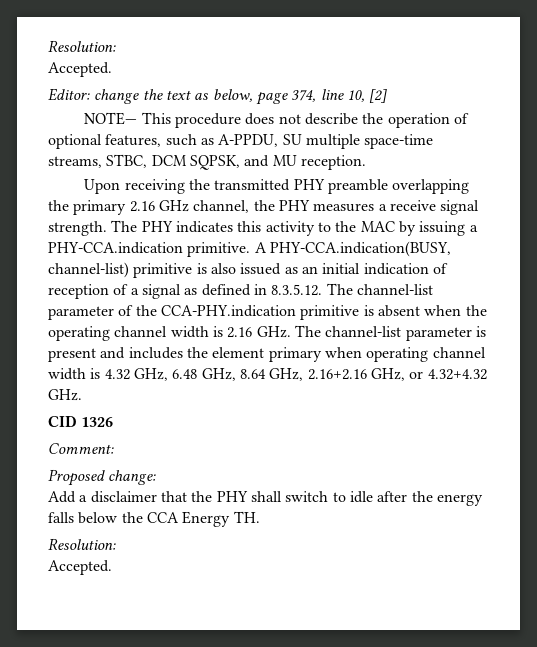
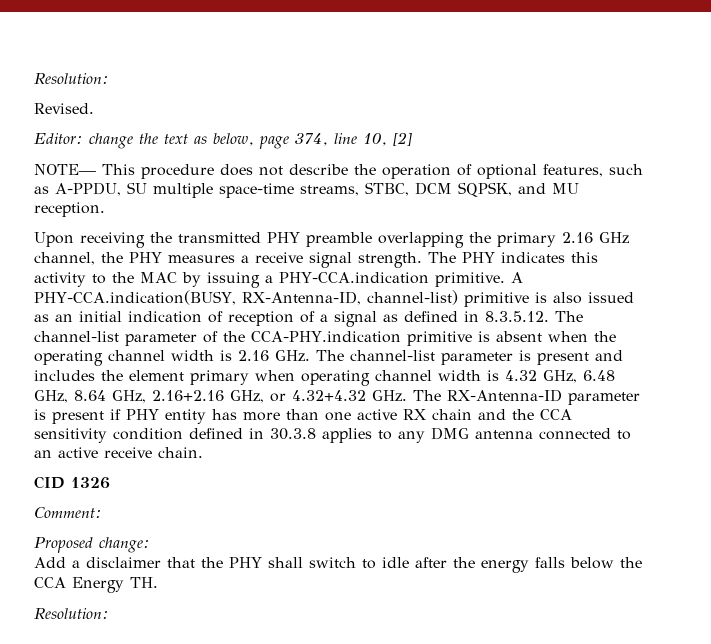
[48,40,116,52] [48,62,112,77] Resolution: // Accepted. -> [34,73,109,85] [34,103,94,114] Resolution: // Revised.
(451, 249) none -> [241,291,361,305] RX-Antenna-ID,
(82, 395) none -> [413,389,640,405] [34,409,572,424] [34,427,631,443] [34,447,203,458] The RX-Antenna-ID parameter is present if PHY entity has more than one active RX chain and the CCA sensitivity condition defined in 30.3.8 applies to any DMG antenna connected to an active receive chain.
[48,560,112,575] // Accepted. -> (109, 614) none

